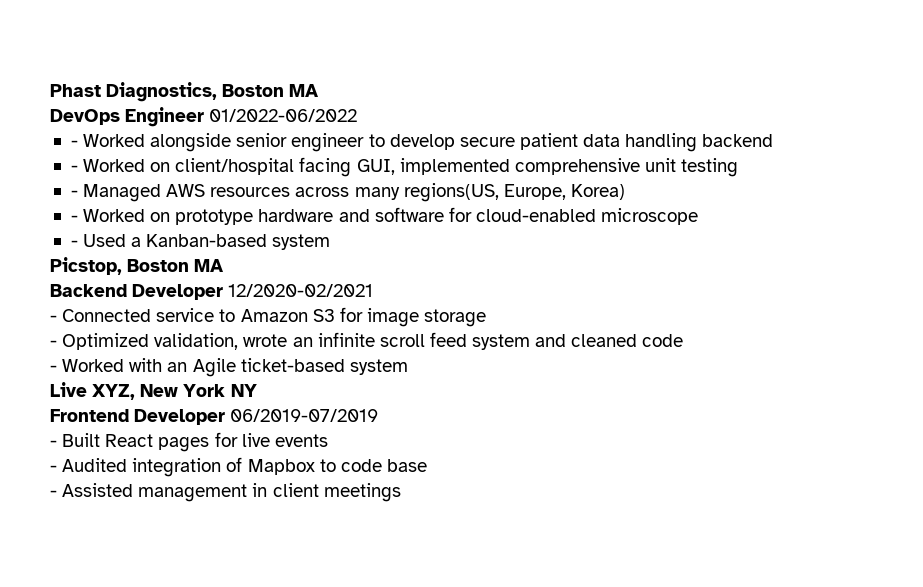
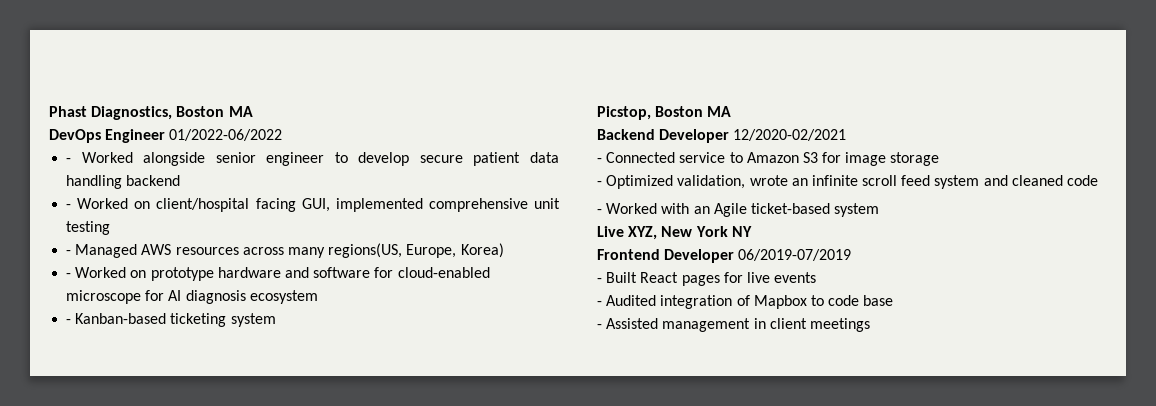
[70,234,268,247] // - Used a Kanban-based -> [145,290,318,304] [66,313,227,327] for AI diagnosis ecosystem // - Kanban-based ticketing

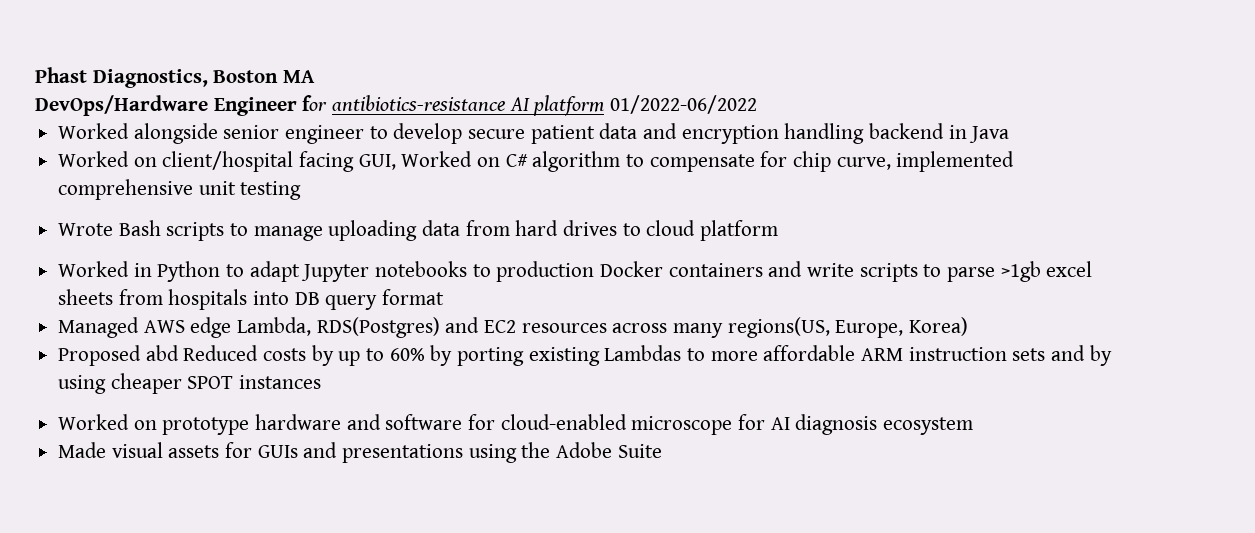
[49,129,166,143] DevOps Engineer -> [35,95,605,116] DevOps/Hardware Engineer for antibiotics-resistance AI platform
[66,158,72,163] - -> (758, 104) none
(559, 157) none -> [643,123,779,144] and encryption
[66,204,72,209] // - -> [948,125,1010,143] in Java //
[335,198,560,212] [66,221,111,235] [66,244,172,258] implemented comprehensive unit testing // - Managed AWS -> [401,151,1015,172] [58,179,302,200] [58,220,779,241] [58,261,1093,282] [58,289,445,310] [58,317,517,338] Worked on C# algorithm to compensate for chip curve, implemented comprehensive unit testing // Wrote Bash scripts to manage uploading data from hard drives to cloud platform // Worked in Python to adapt Jupyter notebooks to production Docker containers and write scripts to parse >1gb excel sheets from hospitals into DB query format // Managed AWS edge Lambda, RDS(Postgres) and EC2
[66,273,72,278] - -> [58,345,1112,366] [58,373,322,394] Proposed abd Reduced costs by up to 60% by porting existing Lambdas to more affordable ARM instruction sets and by using cheaper SPOT instances //
[66,313,276,327] [597,106,732,120] [597,129,847,143] [597,152,940,166] [597,175,1099,189] [597,203,880,217] [597,226,752,240] [597,249,852,263] [597,272,817,286] [597,295,894,309] [597,318,870,332] - Kanban-based ticketing system // Picstop, Boston MA // Backend Developer 12/2020-02/2021 // - Connected service to Amazon S3 for image storage // - Optimized validation, wrote an infinite scroll feed system and cleaned code // - Worked with an Agile ticket-based system // Live XYZ, New York NY // Frontend Developer 06/2019-07/2019 // - Built React pages for live events // - Audited integration of Mapbox to code base // - Assisted management in client meetings -> [58,442,662,463] Made visual assets for GUIs and presentations using the Adobe Suite

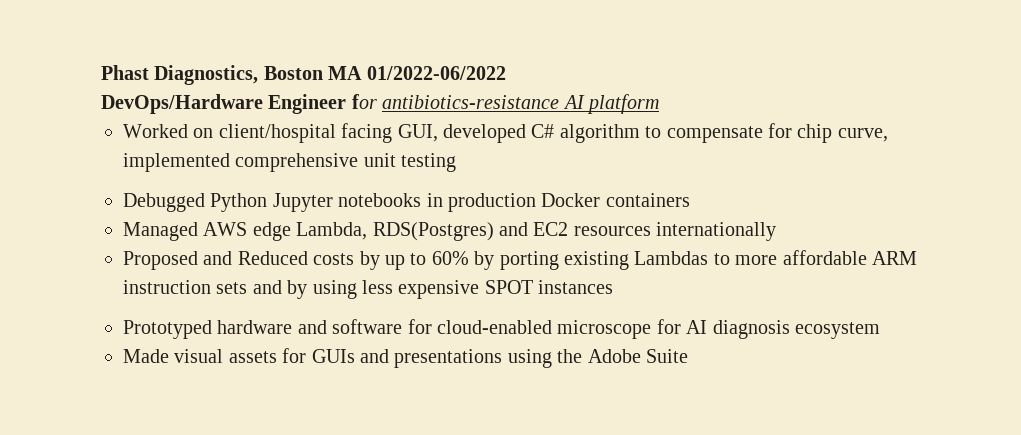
(316, 76) none -> [366,66,506,80] 01/2022-06/2022
[610,95,758,114] [58,123,1010,144] 01/2022-06/2022 // Worked alongside senior engineer to develop secure patient data and encryption handling backend in Java -> (659, 104) none
[401,151,501,167] Worked on -> [443,124,526,143] developed
[58,220,779,241] [58,261,300,282] Wrote Bash scripts to manage uploading data from hard drives to cloud platform // Worked in Python to adapt -> [123,193,268,212] Debugged Python
[472,264,491,277] to -> [426,193,443,207] in
[768,261,1093,282] [58,289,445,310] and write scripts to parse >1gb excel sheets from hospitals into DB query format -> (690, 200) none
[612,317,969,338] across many regions(US, Europe, Korea) -> [656,222,777,241] internationally
[145,345,179,361] abd -> [203,251,233,265] and
[110,373,182,394] cheaper -> [362,280,480,299] less expensive
[58,414,250,435] Worked on prototype -> [123,320,212,339] Prototyped

